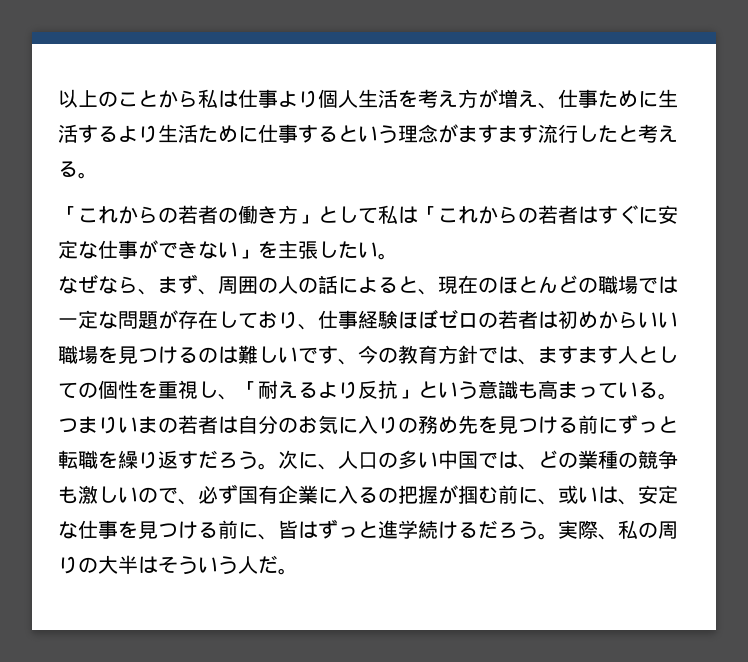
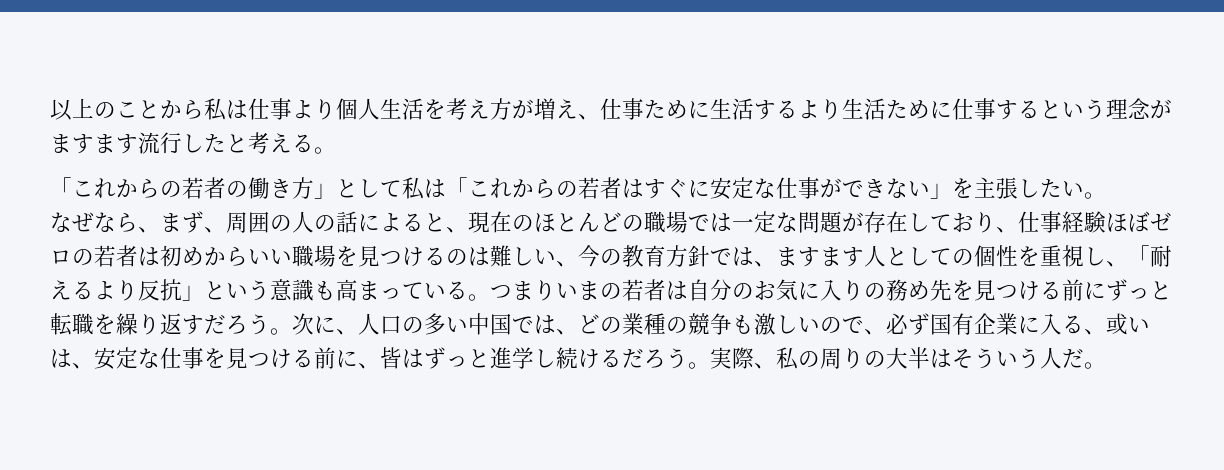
[298,346,338,364] です -> (556, 257) none
[378,485,538,504] の把握が掴む前に -> (1084, 324) none
(418, 529) none -> [534,349,556,368] し

